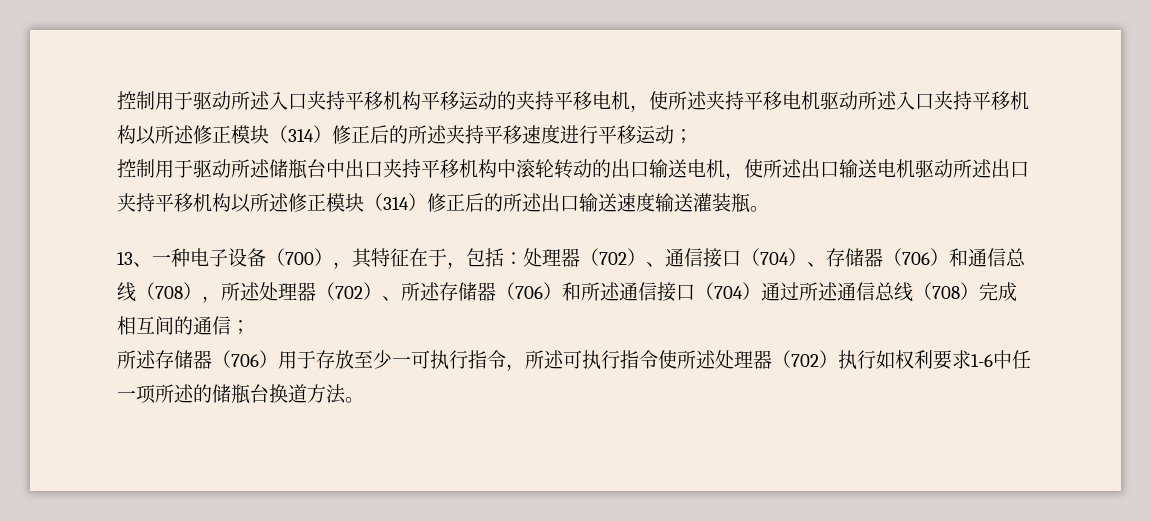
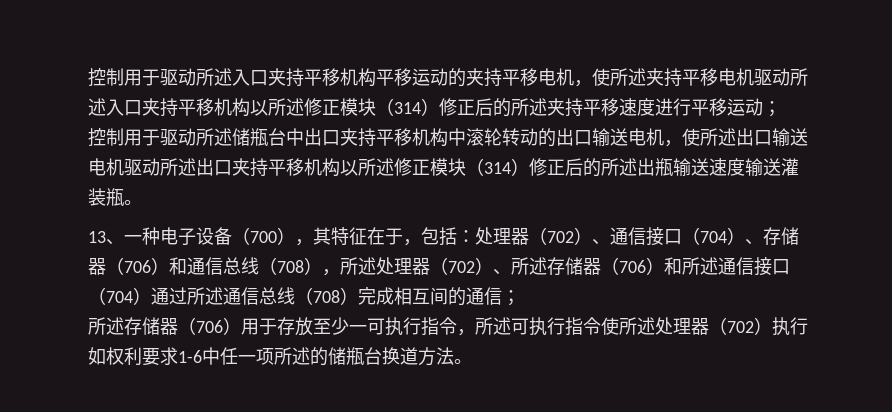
[560,195,579,211] 口 -> [655,158,673,176] 瓶

